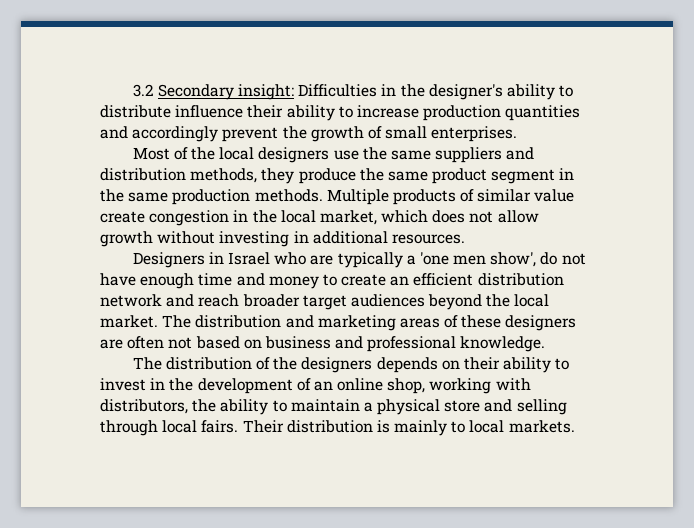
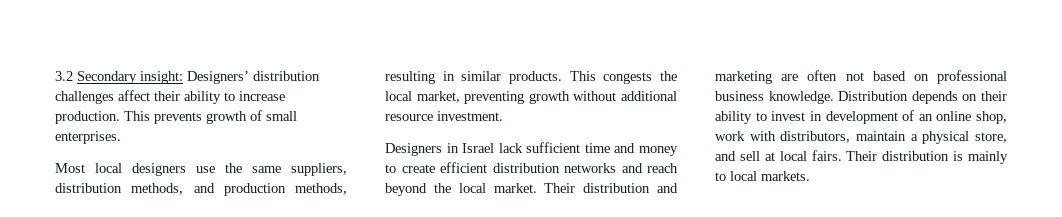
[298,84,574,100] [100,105,581,121] [100,126,307,142] Difficulties in the designer's ability to distribute influence their ability to increase production quantities and accordingly prevent the -> [187,71,320,84] [55,90,285,104] [55,111,202,124] Designers’ distribution challenges affect their ability to increase production. This prevents
[173,147,215,160] of the -> (85, 168) none
[435,147,535,163] [100,168,575,184] [100,189,575,205] [100,210,539,226] [100,231,465,247] [132,252,586,268] [100,273,195,289] suppliers and distribution methods, they produce the same product segment in the same production methods. Multiple products of similar value create congestion in the local market, which does not allow growth without investing in additional resources. // Designers in Israel who are typically a 'one men show', do not have enough -> [291,163,347,176] [55,183,347,196] [385,71,677,84] [385,91,677,104] [385,111,503,121] [385,142,581,156] suppliers, distribution methods, and production methods, resulting in similar products. This congests the local market, preventing growth without additional resource investment. // Designers in Israel lack sufficient
[390,276,410,286] an -> (435, 168) none
[100,294,162,307] network -> [564,163,616,173] networks
[242,294,425,310] broader target audiences -> (678, 168) none
[162,315,192,328] The -> [544,183,576,193] Their
[399,315,577,331] areas of these designers -> (772, 77) none
[264,336,546,352] [132,357,373,373] business and professional knowledge. // The distribution of the designers -> [937,70,1007,84] [715,91,909,104] professional business knowledge. Distribution
[169,378,194,391] the -> (822, 116) none
[429,378,492,394] working -> [715,131,745,141] work
[192,399,567,415] [100,420,158,436] the ability to maintain a physical store and selling through -> [856,131,1007,144] [715,151,775,161] maintain a physical store, and sell at

